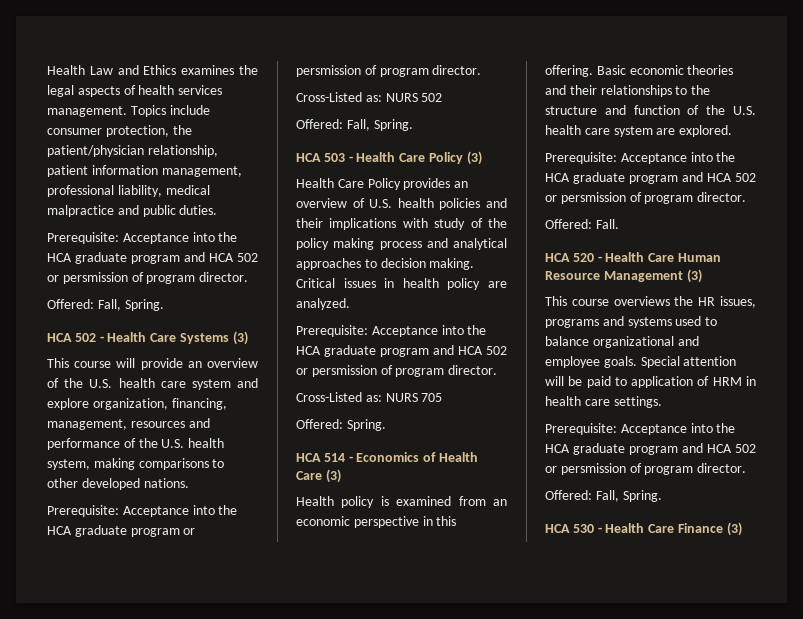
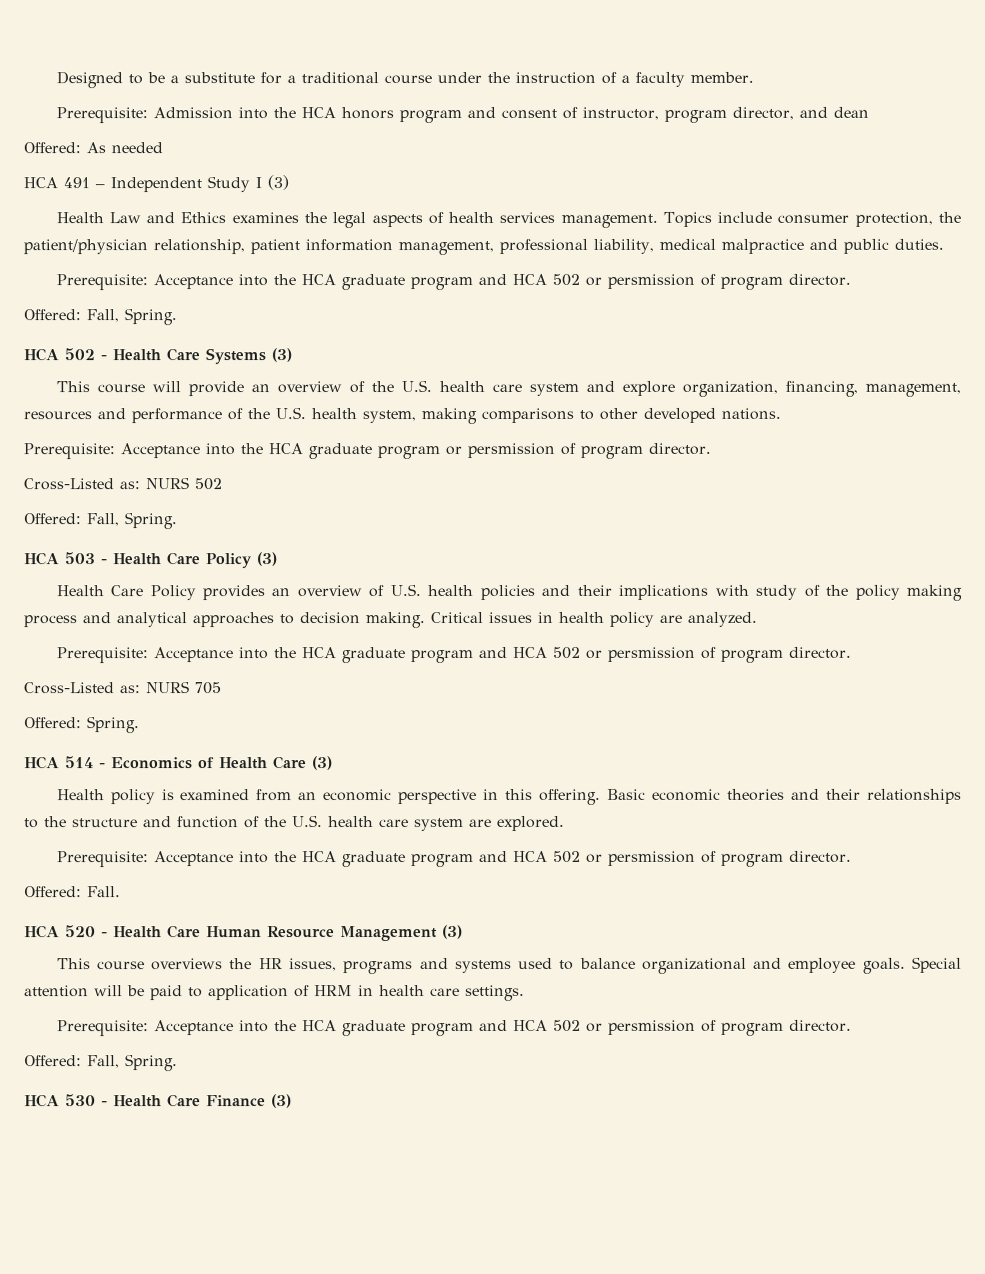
(47, 70) none -> [55,71,754,89] [55,106,869,124] [23,142,163,154] [23,175,289,193] Designed to be a substitute for a traditional course under the instruction of a faculty member. // Prerequisite: Admission into the HCA honors program and consent of instructor, program director, and dean // Offered: As needed // HCA 491 – Independent Study I (3) //

